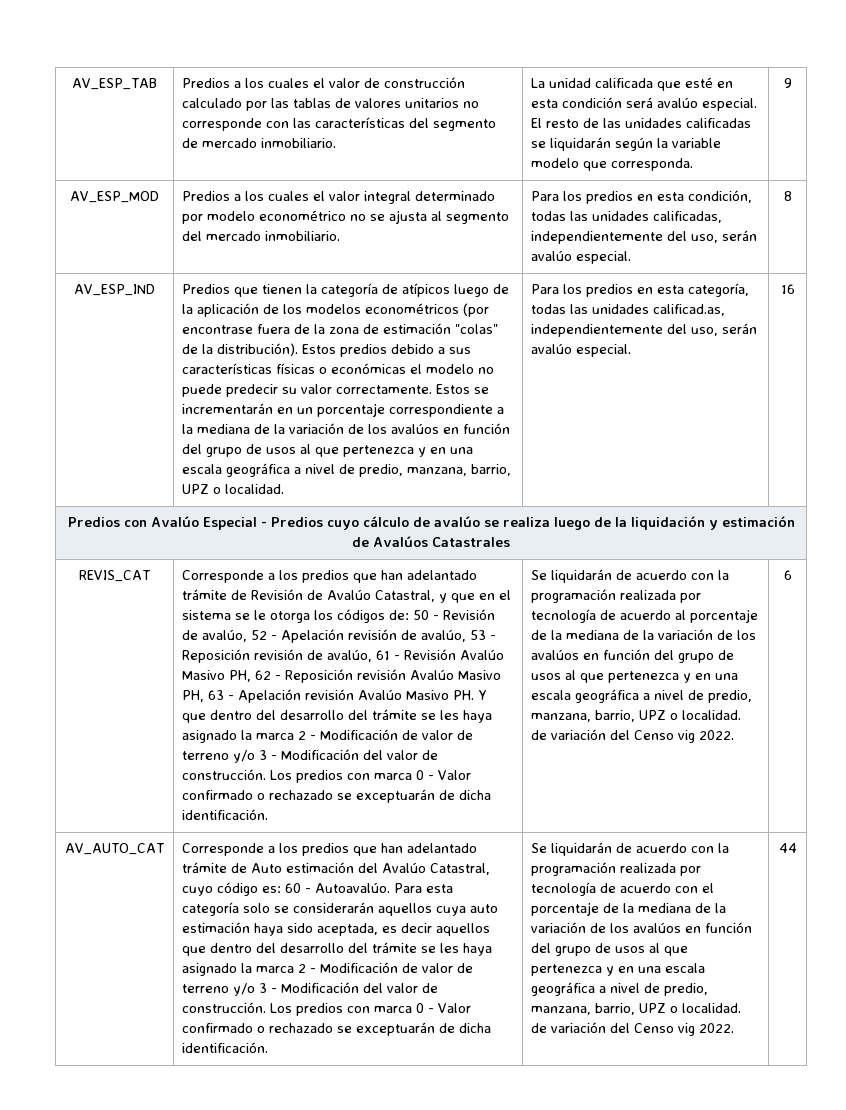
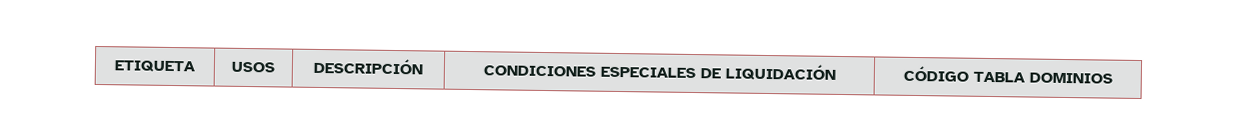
[72,78,157,90] [182,77,466,88] [182,98,480,111] [182,117,497,131] [182,138,337,148] [531,77,734,91] [531,97,758,111] [531,118,752,128] [531,137,722,151] [531,158,694,171] [783,78,792,88] [70,191,159,203] [182,191,496,204] [182,210,510,224] [182,231,341,241] [531,190,753,204] [531,211,723,223] [531,230,758,244] [531,250,632,264] [783,191,792,201] [74,284,155,296] [182,283,510,297] [182,303,490,317] [182,323,499,334] [182,343,472,357] [182,363,495,374] [182,384,490,397] [182,403,505,417] [182,423,511,434] [182,444,474,457] [182,463,512,477] [182,484,285,494] [531,283,750,297] [531,304,726,316] [531,323,758,337] [531,343,632,357] [780,284,795,294] [67,516,795,530] [352,536,510,547] [79,570,150,582] [182,570,478,583] [182,589,512,603] [182,609,496,623] [182,629,497,643] [182,649,505,663] [182,669,502,683] [182,689,488,703] [182,709,493,723] [182,729,474,743] [182,749,439,763] [182,769,472,783] [182,789,492,803] [182,809,269,820] [531,569,730,583] [531,589,702,603] [531,609,759,623] [531,629,757,640] [531,649,735,663] [531,670,739,683] [531,689,753,703] [531,710,742,722] [531,729,735,743] [783,570,792,580] [65,843,164,855] [182,843,478,856] [182,862,491,875] [182,882,454,896] [182,902,499,916] [182,922,491,936] [182,942,493,956] [182,962,474,976] [182,982,439,996] [182,1002,472,1016] [182,1022,492,1036] [182,1042,269,1053] [531,842,730,856] [531,862,702,876] [531,882,715,896] [531,902,727,916] [531,922,753,933] [531,943,689,956] [531,963,706,976] [531,982,709,996] [531,1003,742,1015] [531,1022,735,1036] [778,843,797,853] AV_ESP_TAB | Predios a los cuales el valor de construcción calculado por las tablas de valores unitarios no corresponde con las características del segmento de mercado inmobiliario. | La unidad calificada que esté en esta condición será avalúo especial. El resto de las unidades calificadas se liquidarán según la variable modelo que corresponda. | 9 // AV_ESP_MOD | Predios a los cuales el valor integral determinado por modelo econométrico no se ajusta al segmento del mercado inmobiliario. | Para los predios en esta condición, todas las unidades calificadas, independientemente del uso, serán avalúo especial. | 8 // AV_ESP_IND | Predios que tienen la categoría de atípicos luego de la aplicación de los modelos econométricos (por encontrase fuera de la zona de estimación "colas" de la distribución). Estos predios debido a sus características físicas o económicas el modelo no puede predecir su valor correctamente. Estos se incrementarán en un porcentaje correspondiente a la mediana de la variación de los avalúos en función del grupo de usos al que pertenezca y en una escala geográfica a nivel de predio, manzana, barrio, UPZ o localidad. | Para los predios en esta categoría, todas las unidades calificad.as, independientemente del uso, serán avalúo especial. | 16 // Predios con Avalúo Especial - Predios cuyo cálculo de avalúo se realiza luego de la liquidación y estimación de Avalúos Catastrales // REVIS_CAT | Corresponde a los predios que han adelantado trámite de Revisión de Avalúo Catastral, y que en el sistema se le otorga los códigos de: 50 - Revisión de avalúo, 52 - Apelación revisión de avalúo, 53 - Reposición revisión de avalúo, 61 - Revisión Avalúo Masivo PH, 62 - Reposición revisión Avalúo Masivo PH, 63 - Apelación revisión Avalúo Masivo PH. Y que dentro del desarrollo del trámite se les haya asignado la marca 2 - Modificación de valor de terreno y/o 3 - Modificación del valor de construcción. Los predios con marca 0 - Valor confirmado o rechazado se exceptuarán de dicha identificación. | Se liquidarán de acuerdo con la programación realizada por tecnología de acuerdo al porcentaje de la mediana de la variación de los avalúos en función del grupo de usos al que pertenezca y en una escala geográfica a nivel de predio, manzana, barrio, UPZ o localidad. de variación del Censo vig 2022. | 6 // AV_AUTO_CAT | Corresponde a los predios que han adelantado trámite de Auto estimación del Avalúo Catastral, cuyo código es: 60 - Autoavalúo. Para esta categoría solo se considerarán aquellos cuya auto estimación haya sido aceptada, es decir aquellos que dentro del desarrollo del trámite se les haya asignado la marca 2 - Modificación de valor de terreno y/o 3 - Modificación del valor de construcción. Los predios con marca 0 - Valor confirmado o rechazado se exceptuarán de dicha identificación. | Se liquidarán de acuerdo con la programación realizada por tecnología de acuerdo con el porcentaje de la mediana de la variación de los avalúos en función del grupo de usos al que pertenezca y en una escala geográfica a nivel de predio, manzana, barrio, UPZ o localidad. de variación del Censo vig 2022. | 44 -> [114,60,195,73] [231,61,275,73] [313,57,424,75] [482,63,836,81] [902,65,1113,84] ETIQUETA | USOS | DESCRIPCIÓN | CONDICIONES ESPECIALES DE LIQUIDACIÓN | CÓDIGO TABLA DOMINIOS

